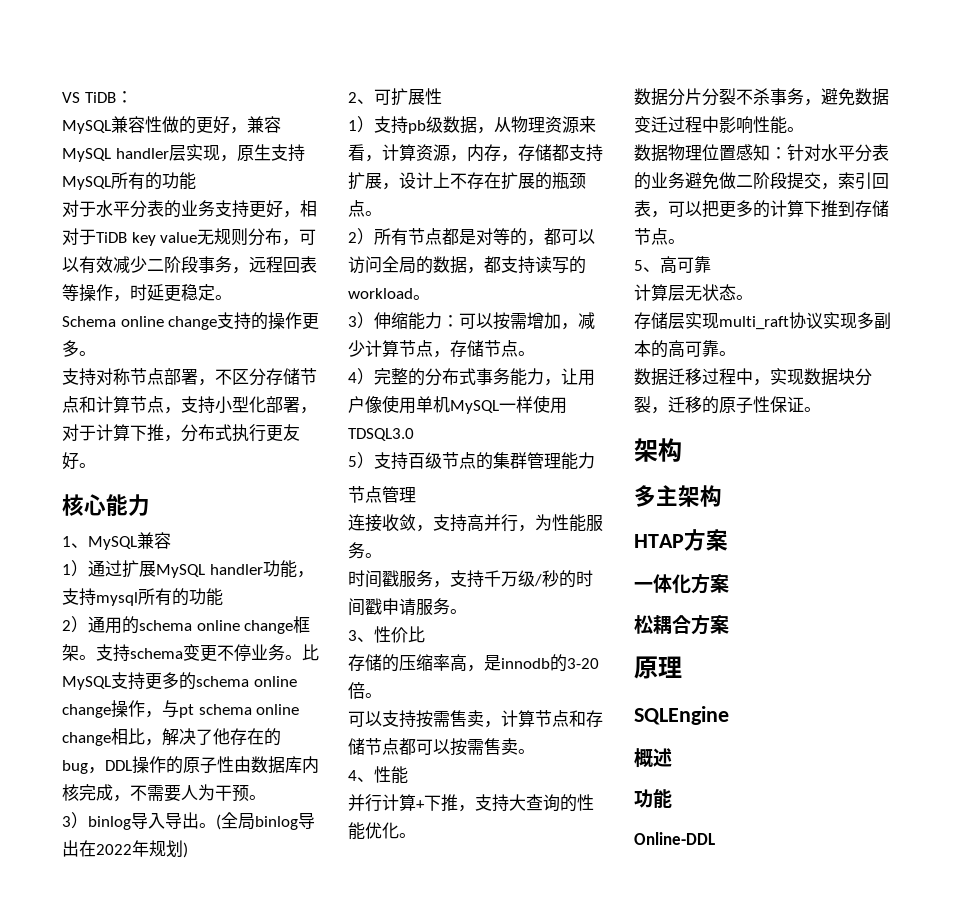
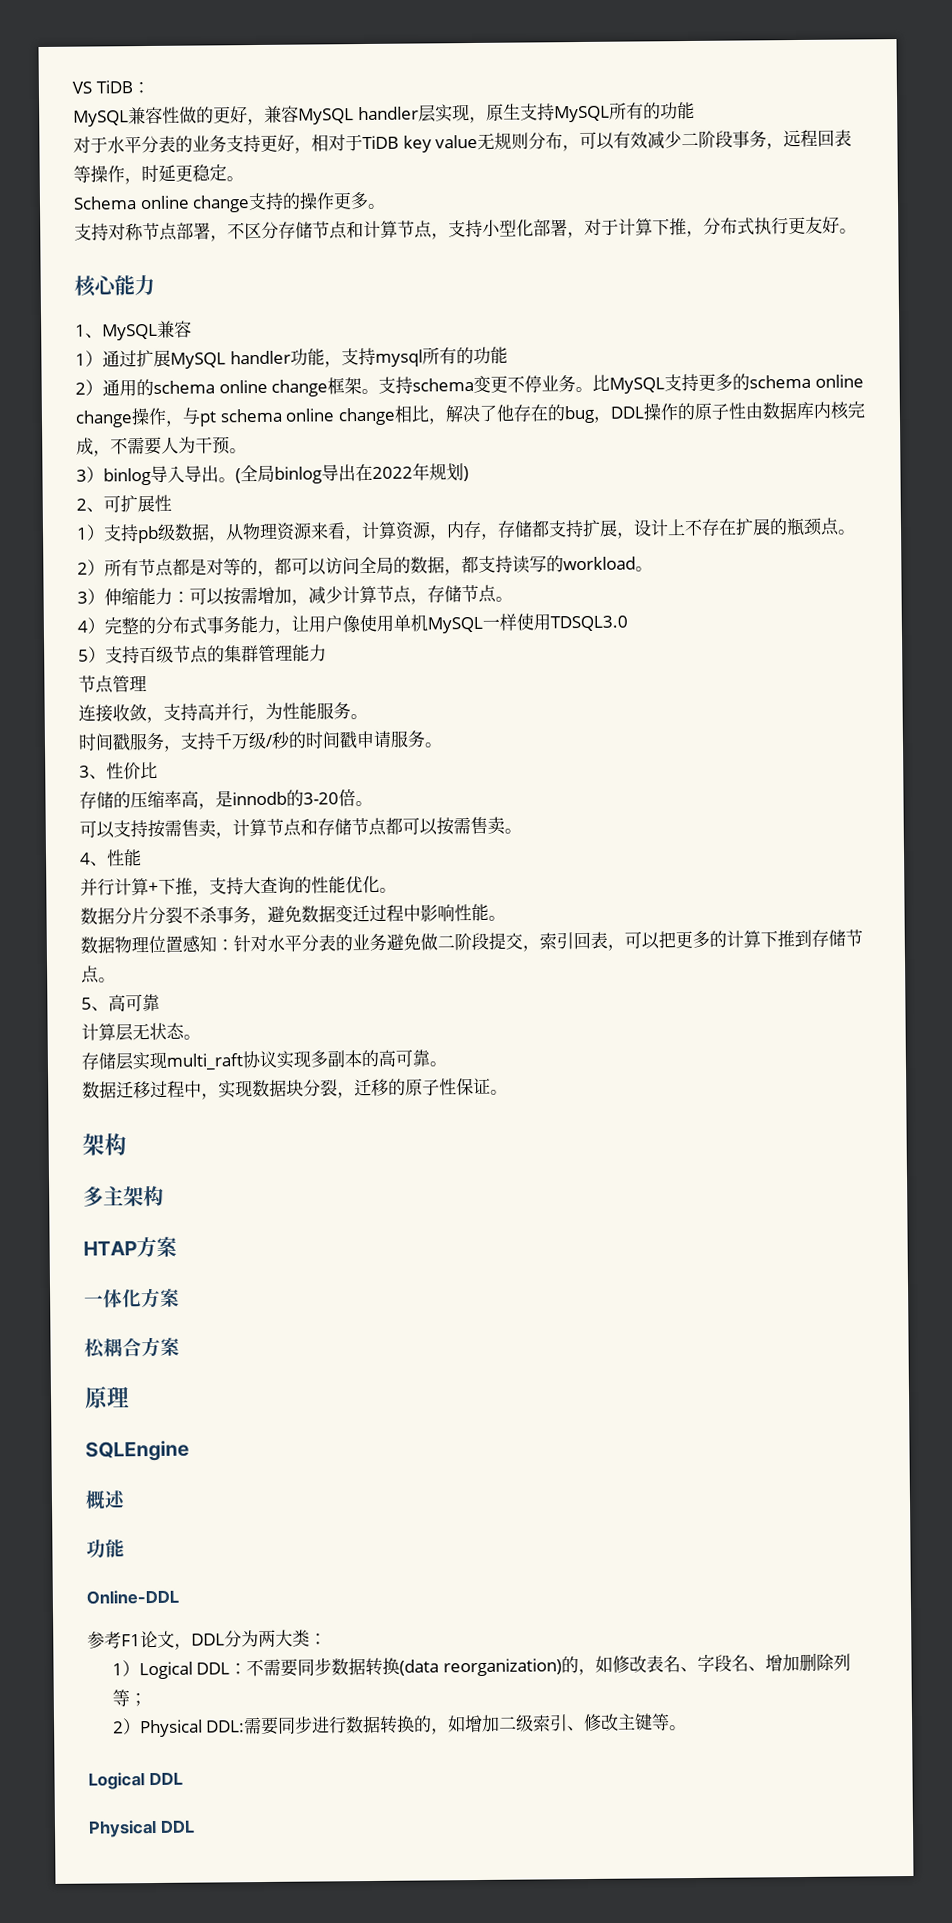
(715, 838) none -> [87,1629,327,1650] [111,1652,851,1680] [111,1689,147,1707] [112,1713,688,1738] [88,1771,183,1790] [88,1819,195,1838] // 参考F1论文，DDL分为两大类： // 1）Logical DDL：不需要同步数据转换(data reorganization)的，如修改表名、字段名、增加删除列等； // 2）Physical DDL:需要同步进行数据转换的，如增加二级索引、修改主键等。 // Logical DDL // Physical DDL

